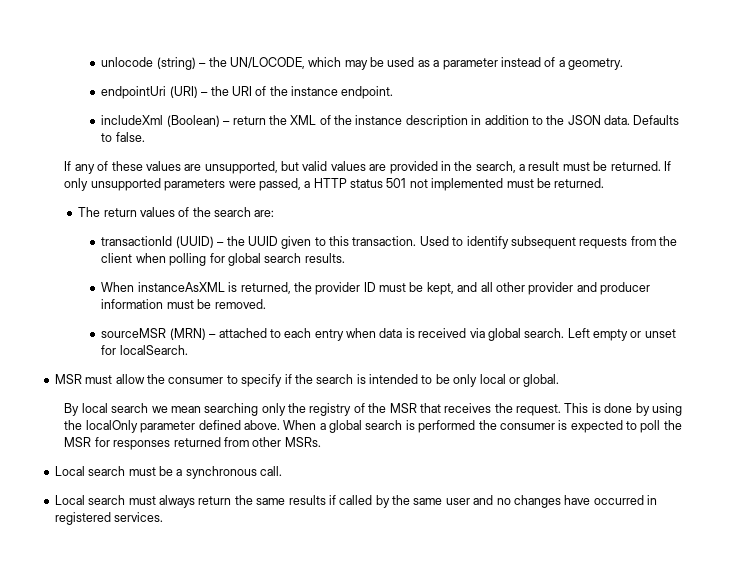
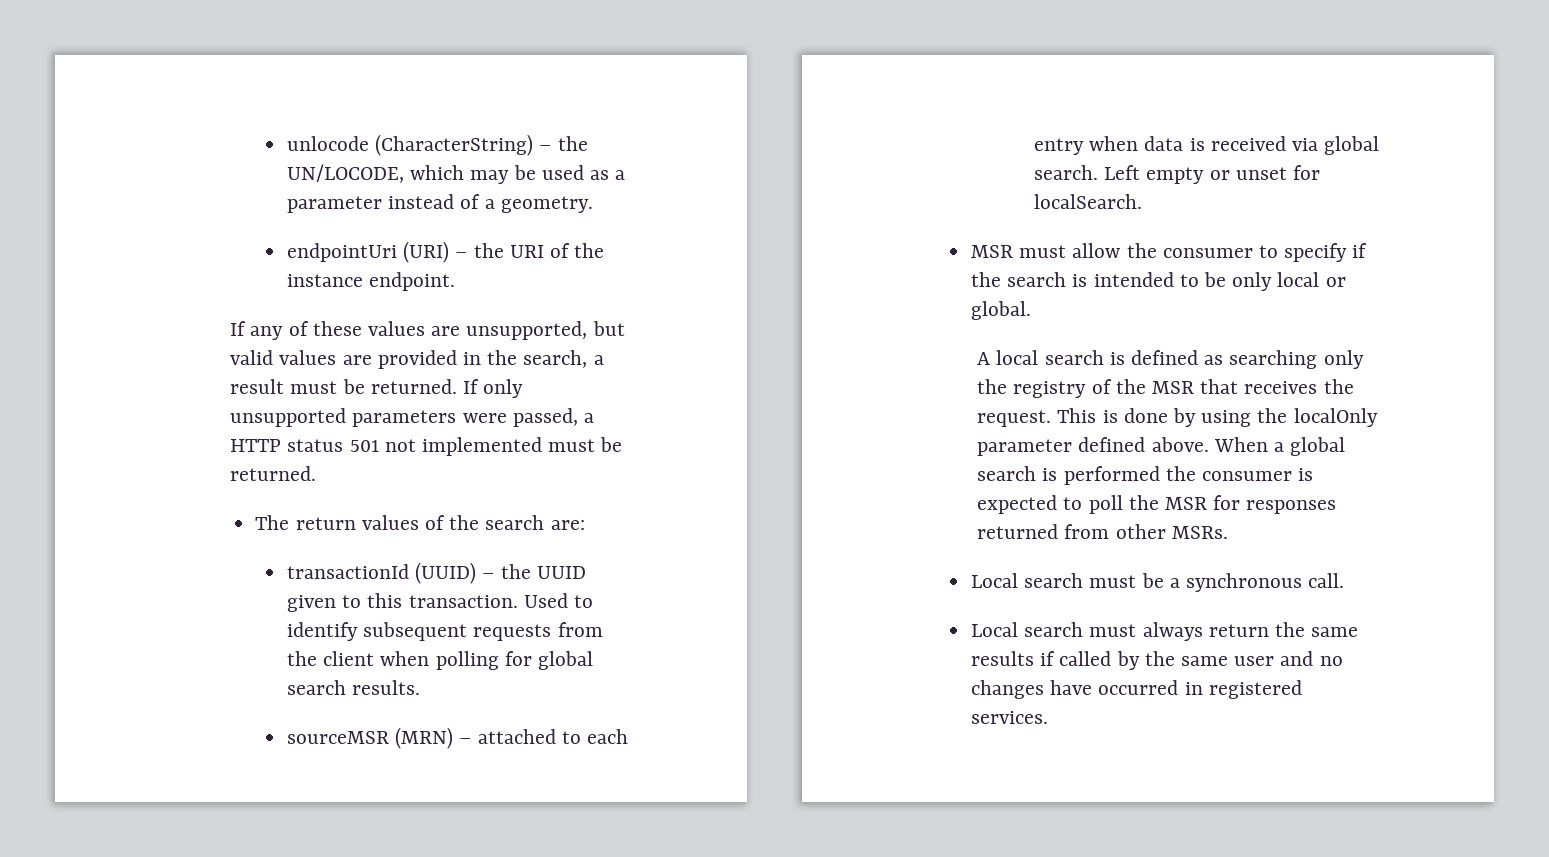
[156,57,196,70] (string) -> [375,134,534,156] (CharacterString)
[101,115,680,128] [101,132,145,142] // includeXml (Boolean) – return the XML of the instance description in addition to the JSON data. Defaults to false. -> (456, 281) none
[101,282,651,295] [101,299,266,309] // When instanceAsXML is returned, the provider ID must be kept, and all other provider and producer information must be removed. -> (421, 687) none
[64,403,80,416] By -> [977,352,991,365] A
[151,406,201,413] we mean -> [1109,350,1224,365] is defined as

